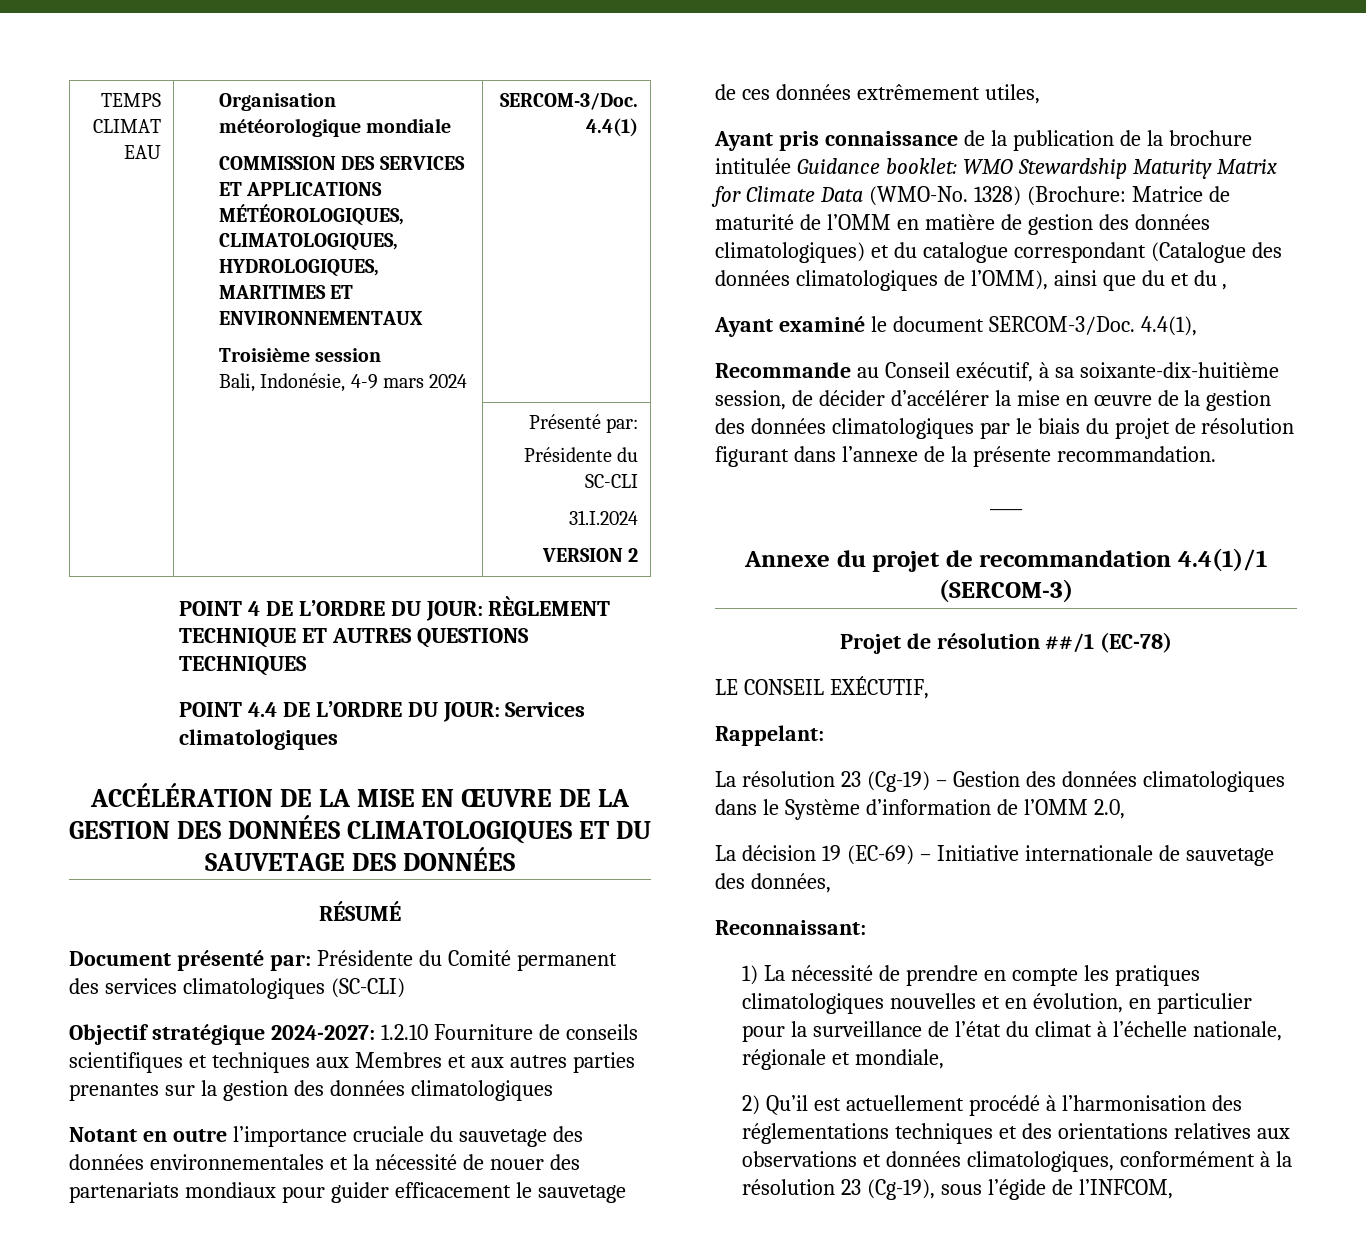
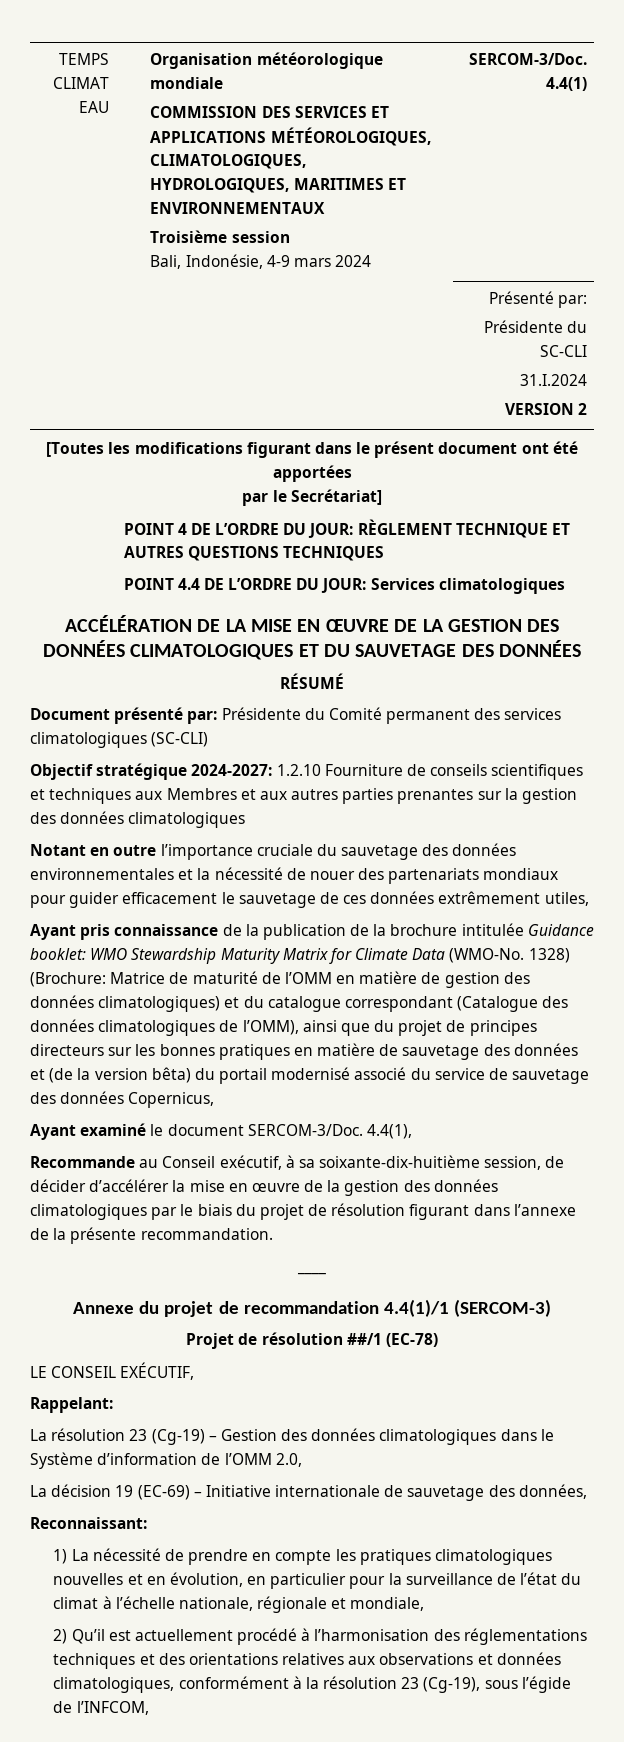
(639, 555) none -> [46,441,578,458] [272,465,352,482] [242,489,382,506] // [Toutes les modifications figurant dans le présent document ont été apportées // par le Secrétariat]
[1170,270,1228,290] et du , -> [398,1020,537,1036] [30,1043,578,1060] [30,1067,590,1084] [30,1091,215,1108] projet de principes directeurs sur les bonnes pratiques en matière de sauvetage des données et (de la version bêta) du portail modernisé associé du service de sauvetage des données Copernicus,

